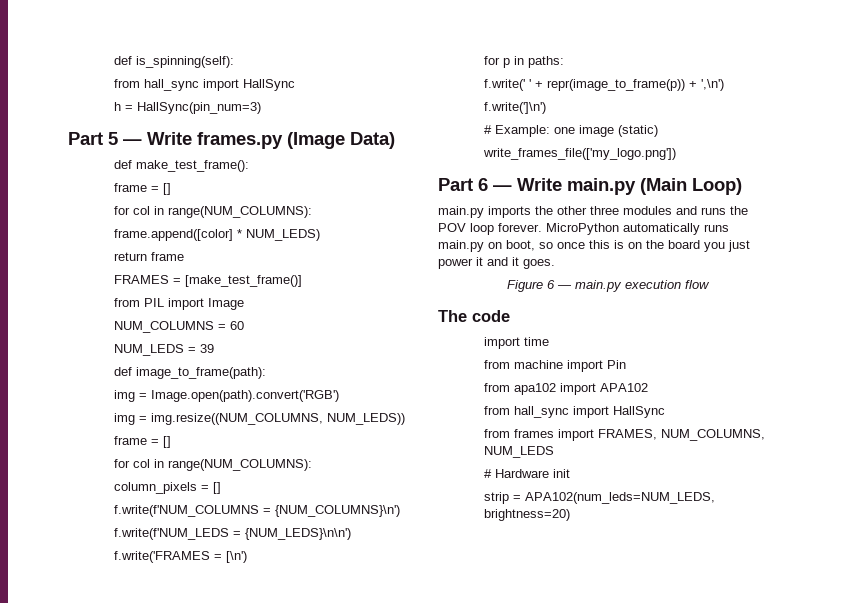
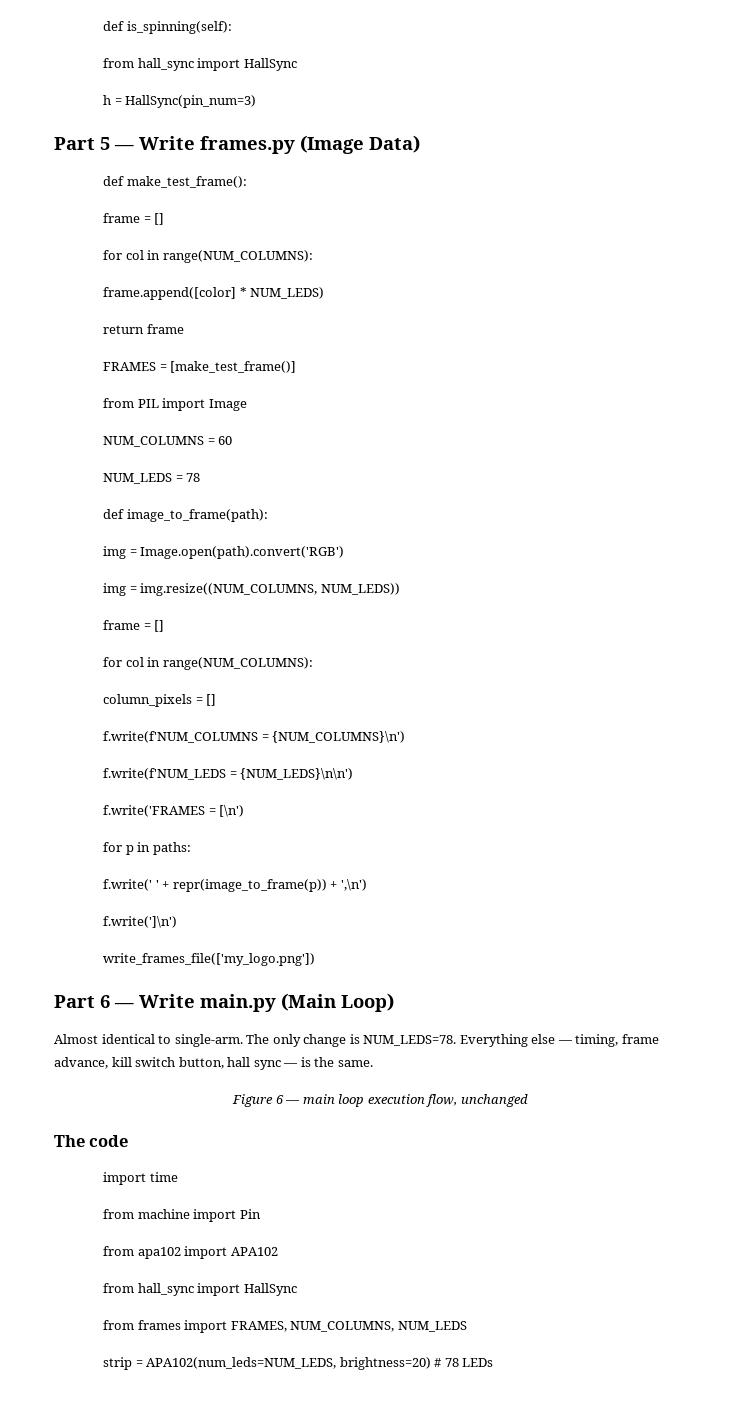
[199,344,214,353] 39 -> [186,473,201,482] 78
[483,125,658,137] // # Example: one image (static) -> (178, 922) none
[438,206,748,218] [438,223,729,235] [438,240,750,252] [438,257,555,269] [507,280,710,292] main.py imports the other three modules and runs the POV loop forever. MicroPython automatically runs main.py on boot, so once this is on the board you just power it and it goes. // Figure 6 — main.py execution flow -> [54,1034,659,1047] [54,1057,373,1070] [232,1094,528,1107] Almost identical to single-arm. The only change is NUM_LEDS=78. Everything else — timing, frame advance, kill switch button, hall sync — is the same. // Figure 6 — main loop execution flow, unchanged
[483,469,570,478] // # Hardware init -> (467, 1326) none
(570, 515) none -> [434,1358,494,1367] # 78 LEDs

